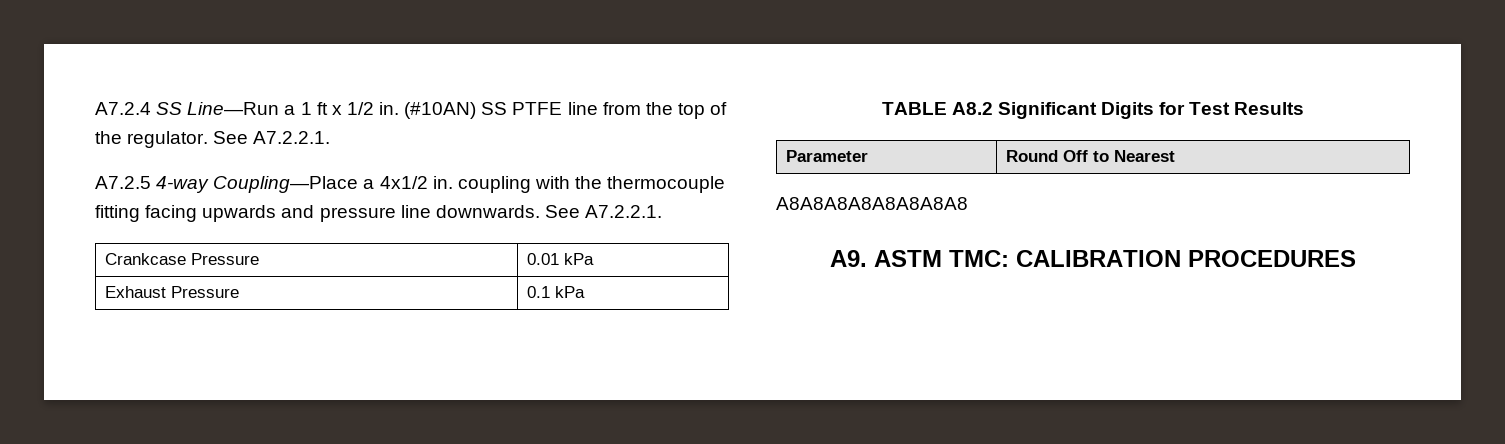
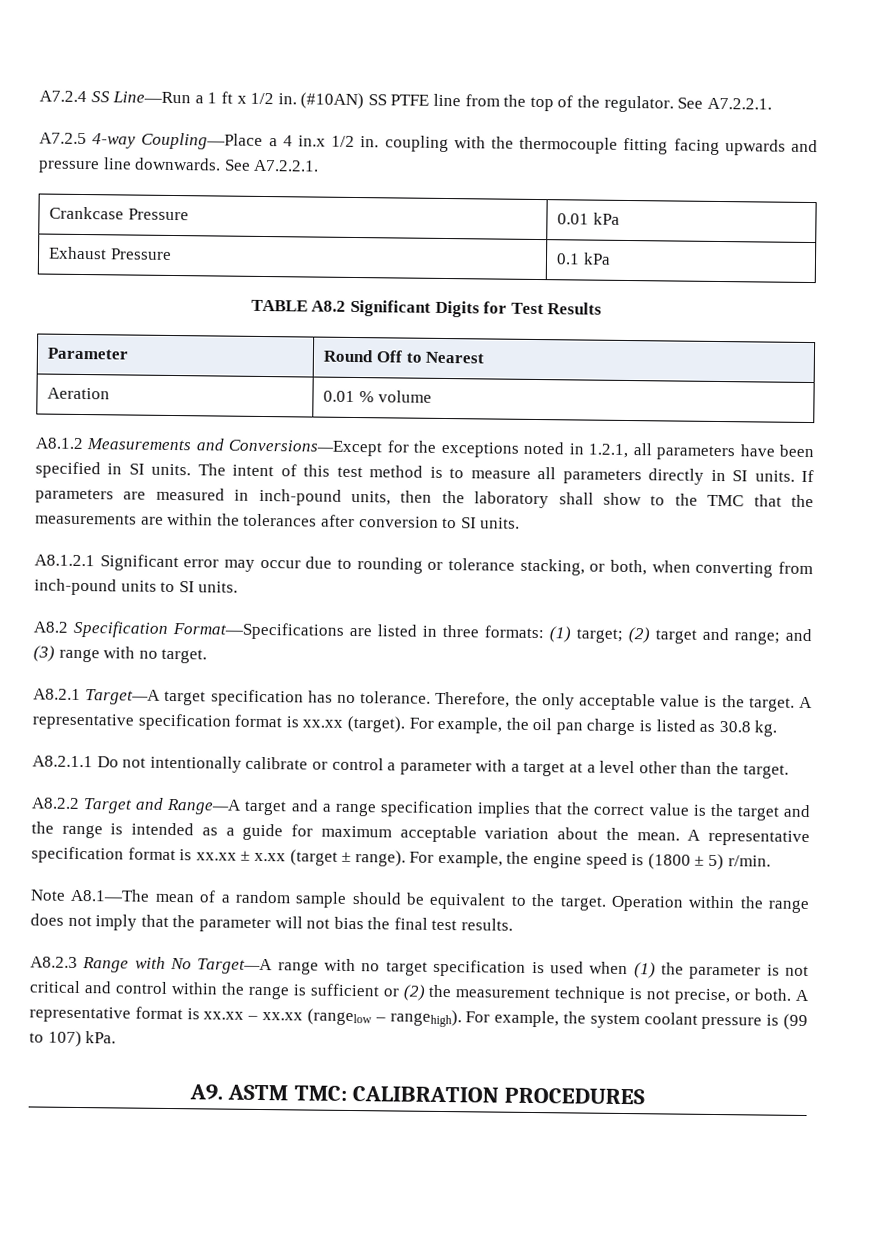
[379,176,428,189] 4x1/2 -> [282,135,356,147] 4 in.x 1/2
[776,197,968,210] // A8A8A8A8A8A8A8A8 -> [47,387,111,400] [323,390,432,403] [35,437,814,461] [35,461,815,485] [35,487,814,509] [35,512,521,529] [34,554,813,578] [34,578,239,596] [33,620,812,645] [33,645,208,664] [33,688,814,712] [32,713,778,737] [32,755,789,779] [31,797,812,821] [31,821,810,847] [31,846,771,871] [30,888,809,914] [30,913,514,933] [30,956,810,980] [29,980,810,1005] [29,1006,808,1031] [29,1030,117,1048] // Aeration | 0.01 % volume // A8.1.2 Measurements and Conversions—Except for the exceptions noted in 1.2.1, all parameters have been specified in SI units. The intent of this test method is to measure all parameters directly in SI units. If parameters are measured in inch-pound units, then the laboratory shall show to the TMC that the measurements are within the tolerances after conversion to SI units. // A8.1.2.1 Significant error may occur due to rounding or tolerance stacking, or both, when converting from inch-pound units to SI units. // A8.2 Specification Format—Specifications are listed in three formats: (1) target; (2) target and range; and (3) range with no target. // A8.2.1 Target—A target specification has no tolerance. Therefore, the only acceptable value is the target. A representative specification format is xx.xx (target). For example, the oil pan charge is listed as 30.8 kg. // A8.2.1.1 Do not intentionally calibrate or control a parameter with a target at a level other than the target. // A8.2.2 Target and Range—A target and a range specification implies that the correct value is the target and the range is intended as a guide for maximum acceptable variation about the mean. A representative specification format is xx.xx ± x.xx (target ± range). For example, the engine speed is (1800 ± 5) r/min. // Note A8.1—The mean of a random sample should be equivalent to the target. Operation within the range does not imply that the parameter will not bias the final test results. // A8.2.3 Range with No Target—A range with no target specification is used when (1) the parameter is not critical and control within the range is sufficient or (2) the measurement technique is not precise, or both. A representative format is xx.xx – xx.xx (rangelow – rangehigh). For example, the system coolant pressure is (99 to 107) kPa.

